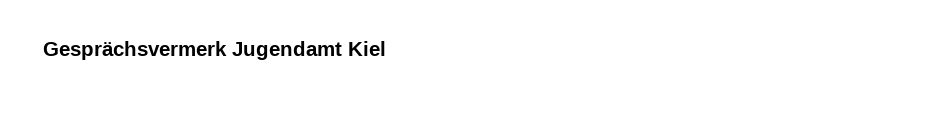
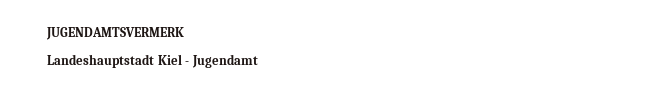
[43,41,386,60] Gesprächsvermerk Jugendamt Kiel -> [46,27,184,40] [47,54,258,68] JUGENDAMTSVERMERK // Landeshauptstadt Kiel - Jugendamt

